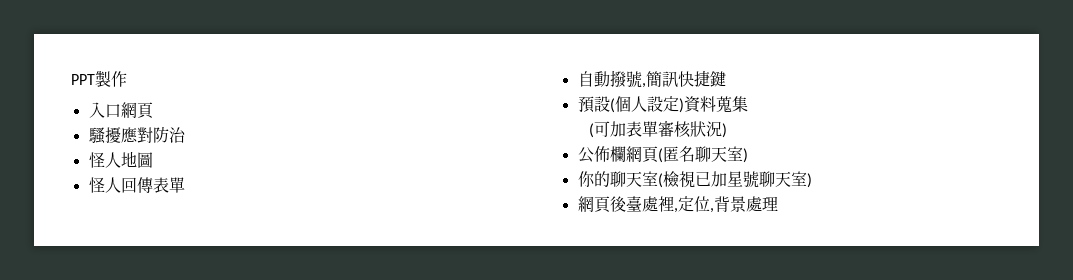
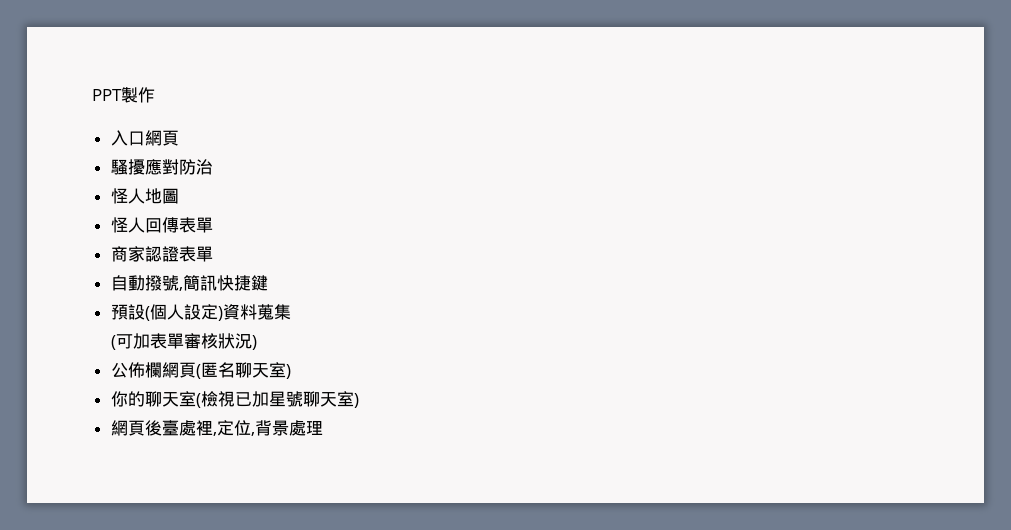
(185, 185) none -> [110,246,213,262] // 商家認證表單

